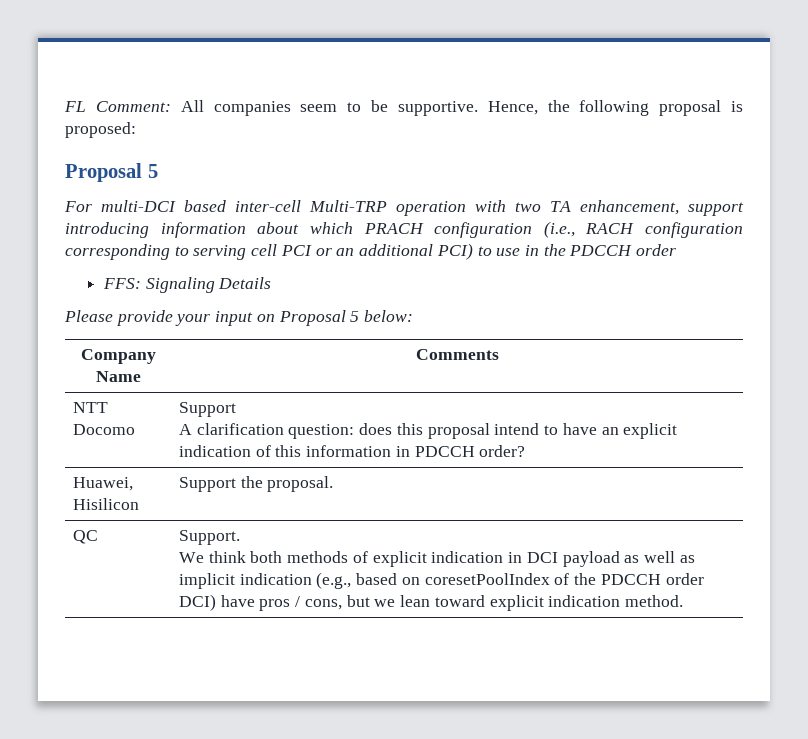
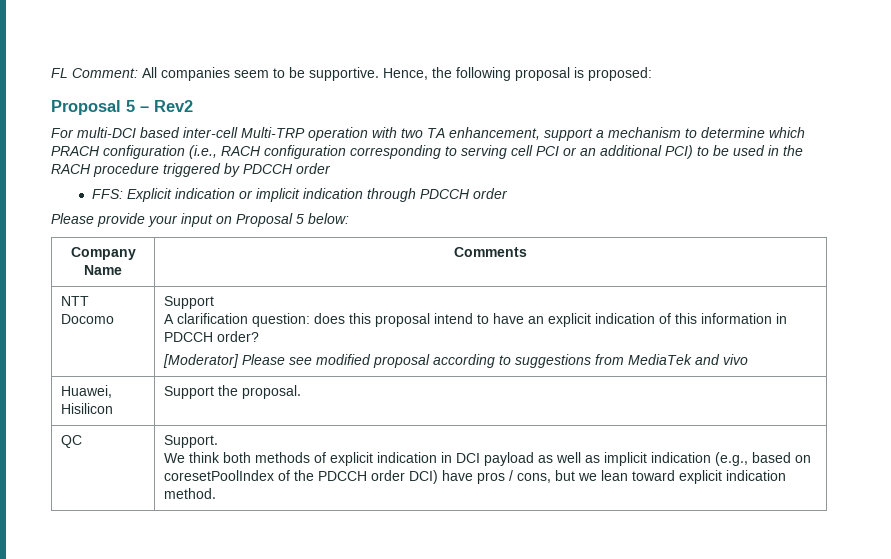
(158, 171) none -> [140,100,193,112] – Rev2
[65,222,300,238] introducing information about -> [596,127,765,138] a mechanism to determine
[496,244,677,256] [102,277,272,293] use in the PDCCH order // FFS: Signaling Details -> [713,145,803,156] [51,163,331,177] [91,188,508,202] be used in the RACH procedure triggered by PDCCH order // FFS: Explicit indication or implicit indication through PDCCH order
(526, 451) none -> [163,354,749,368] // [Moderator] Please see modified proposal according to suggestions from MediaTek and vivo

